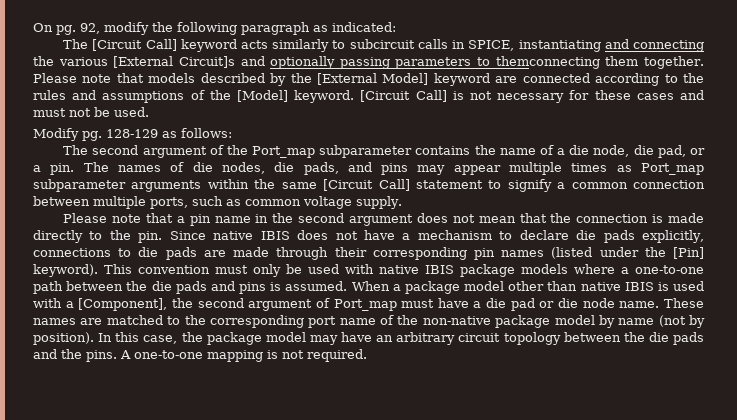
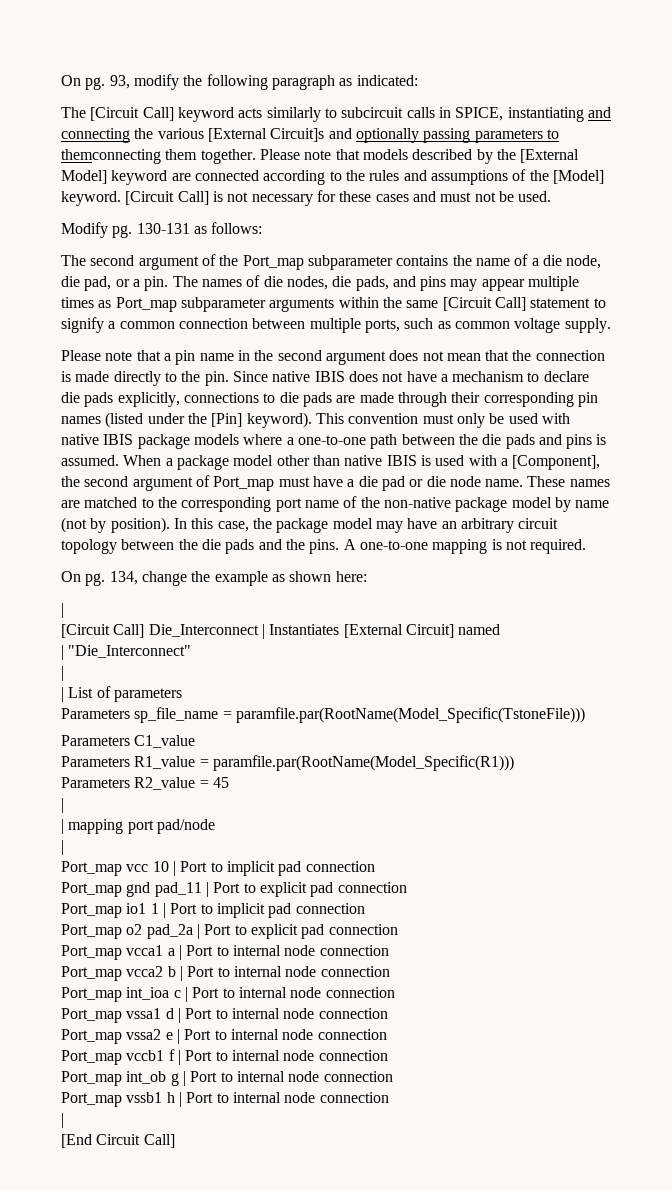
[33,23,100,35] On pg. 92, -> [61,75,130,90] On pg. 93,
[106,129,158,138] 128-129 -> [136,223,190,234] 130-131
(367, 355) none -> [61,571,367,586] [61,603,64,618] [61,624,501,639] [61,645,192,660] [61,666,64,681] [61,686,182,702] [61,707,585,723] [61,735,196,748] [61,755,514,771] [61,777,229,790] [61,798,64,813] [61,819,215,834] [61,840,64,855] [61,861,375,876] [61,882,407,897] [61,903,365,918] [61,924,398,939] [61,945,389,960] [61,966,390,981] [61,987,395,1002] [61,1008,388,1023] [61,1029,387,1044] [61,1049,388,1065] [61,1071,393,1086] [61,1092,389,1107] [61,1113,64,1128] [61,1134,175,1148] // On pg. 134, change the example as shown here: // | // [Circuit Call] Die_Interconnect | Instantiates [External Circuit] named // | "Die_Interconnect" // | // | List of parameters // Parameters sp_file_name = paramfile.par(RootName(Model_Specific(TstoneFile))) // Parameters C1_value // Parameters R1_value = paramfile.par(RootName(Model_Specific(R1))) // Parameters R2_value = 45 // | // | mapping port pad/node // | // Port_map vcc 10 | Port to implicit pad connection // Port_map gnd pad_11 | Port to explicit pad connection // Port_map io1 1 | Port to implicit pad connection // Port_map o2 pad_2a | Port to explicit pad connection // Port_map vcca1 a | Port to internal node connection // Port_map vcca2 b | Port to internal node connection // Port_map int_ioa c | Port to internal node connection // Port_map vssa1 d | Port to internal node connection // Port_map vssa2 e | Port to internal node connection // Port_map vccb1 f | Port to internal node connection // Port_map int_ob g | Port to internal node connection // Port_map vssb1 h | Port to internal node connection // | // [End Circuit Call]

